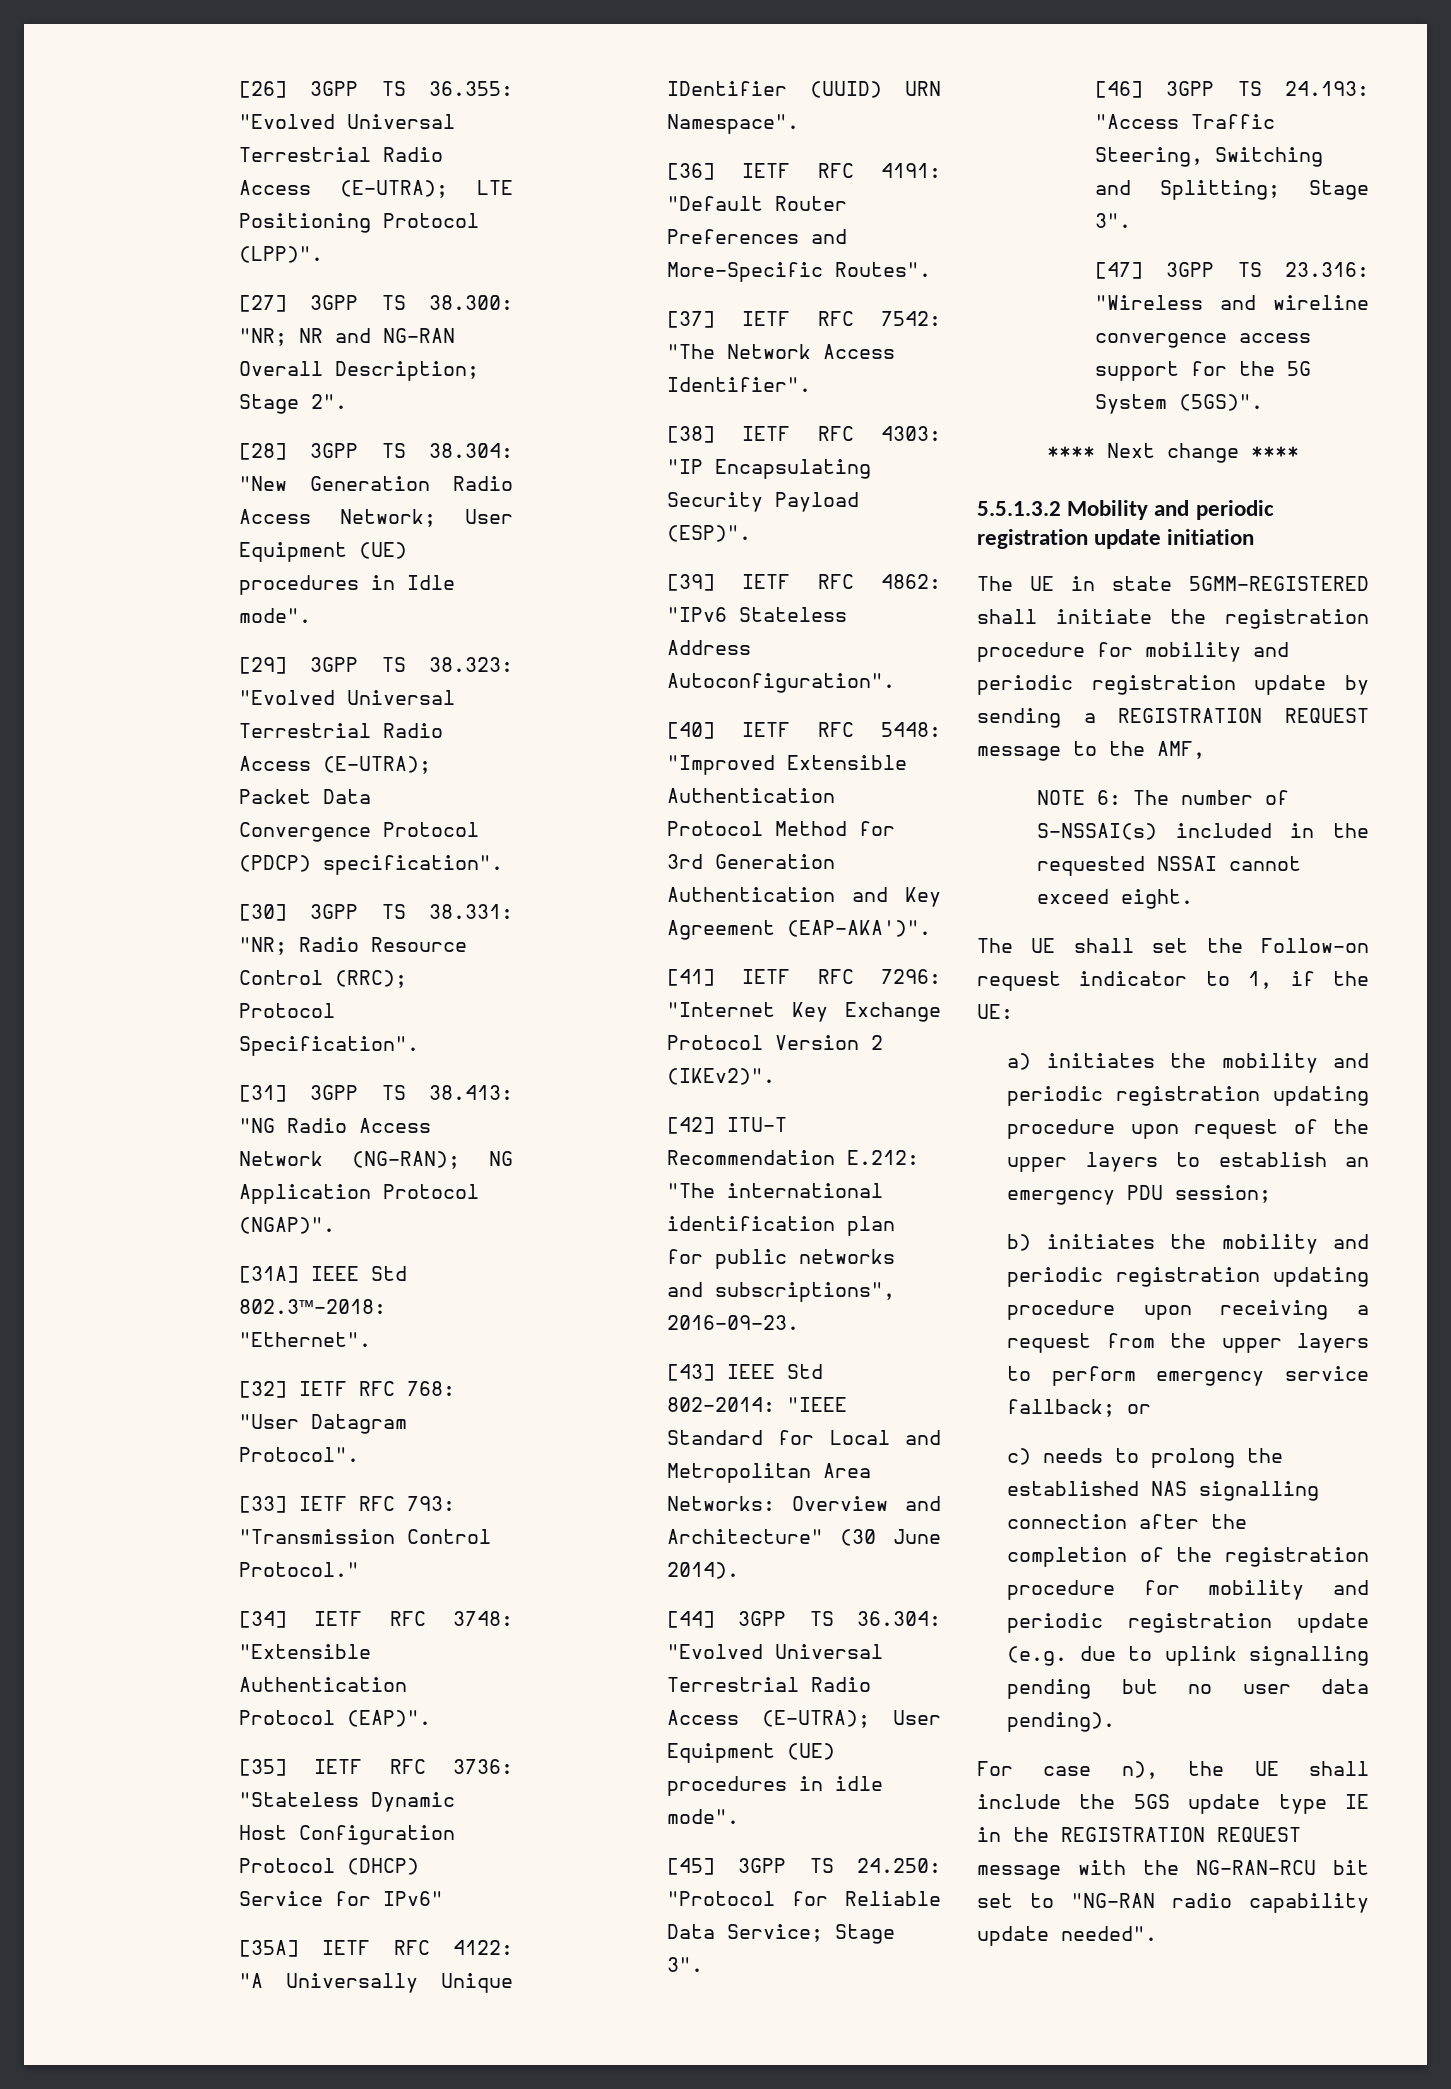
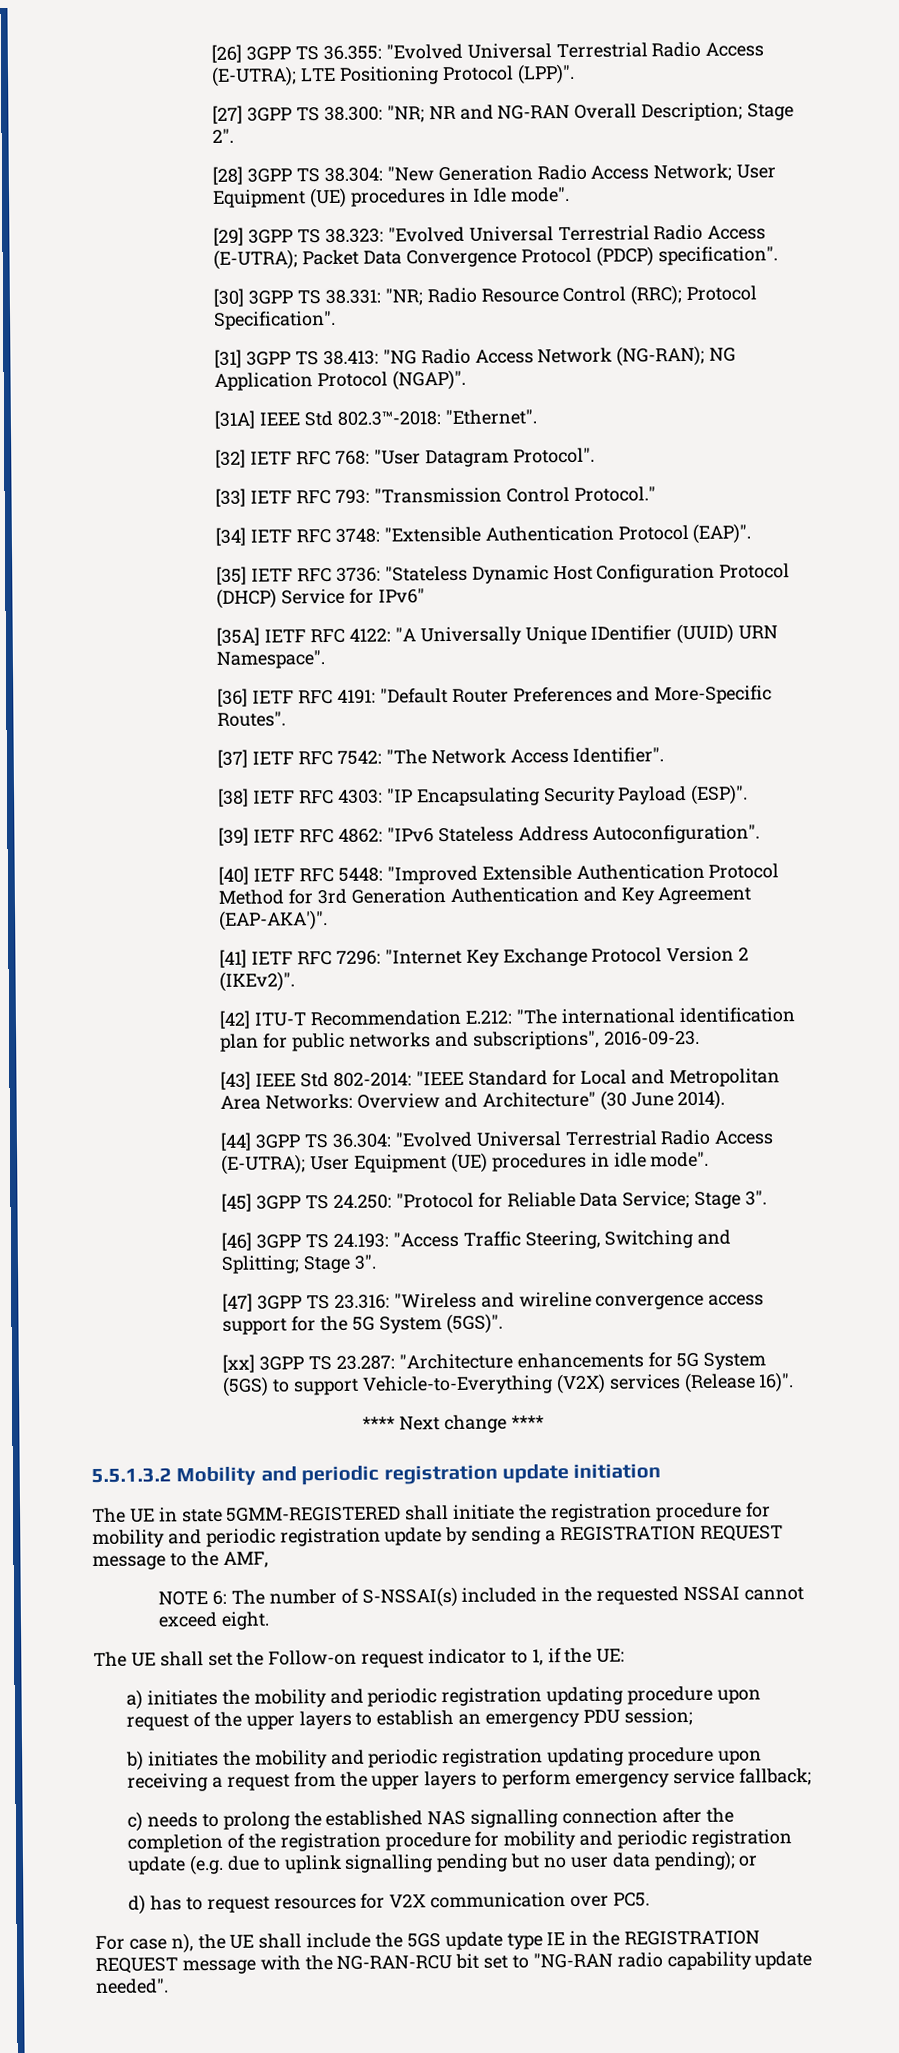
(1263, 402) none -> [222,1352,767,1373] [222,1372,795,1397] // [xx] 3GPP TS 23.287: "Architecture enhancements for 5G System (5GS) to support Vehicle-to-Everything (V2X) services (Release 16)".
[1126,1404,1151,1414] or -> (812, 1776) none
[1006,1712,1115,1732] pending). -> [653,1850,759,1872] [128,1892,650,1915] pending); or // d) has to request resources for V2X communication over PC5.

